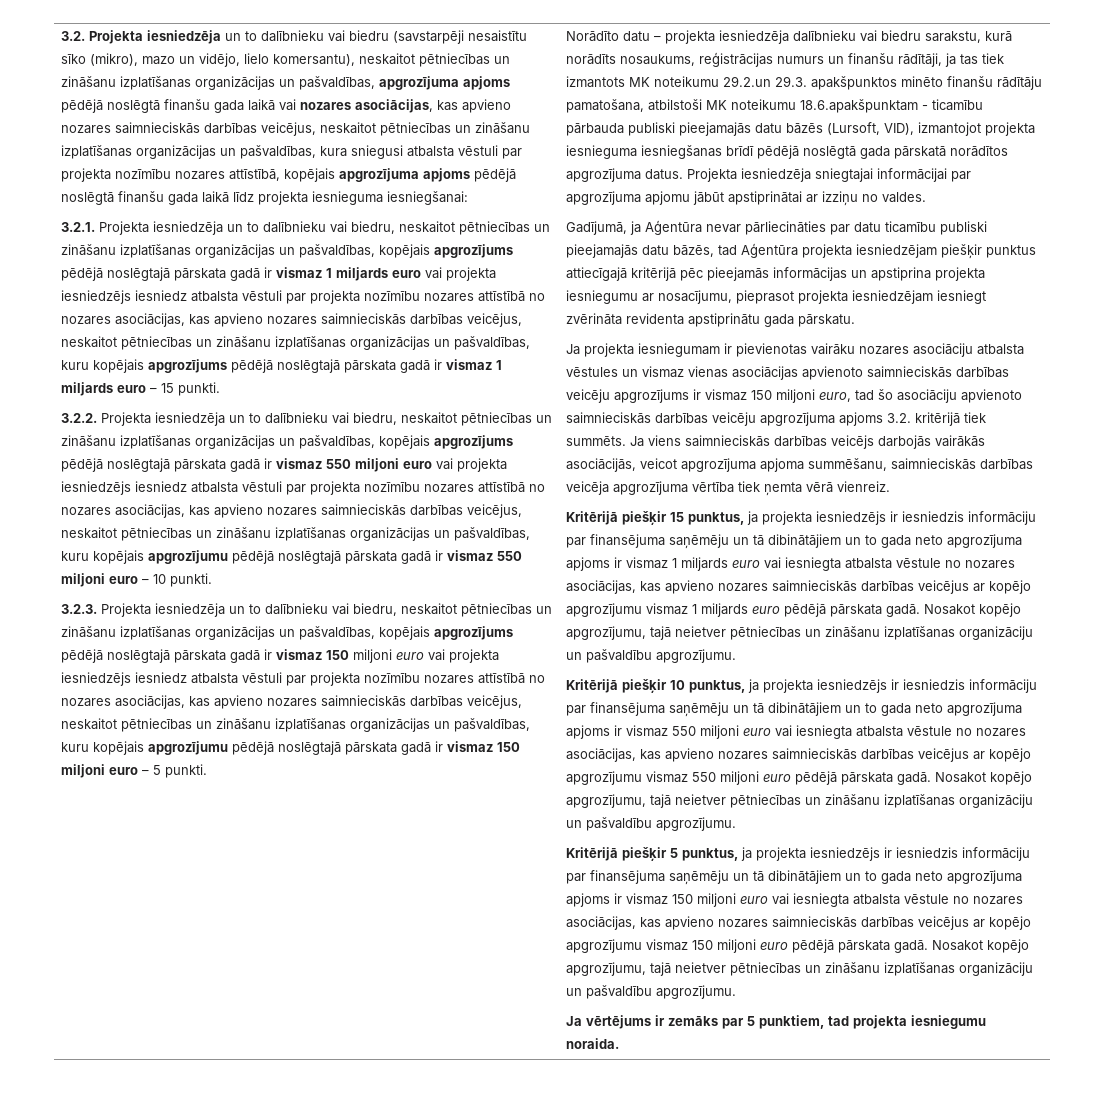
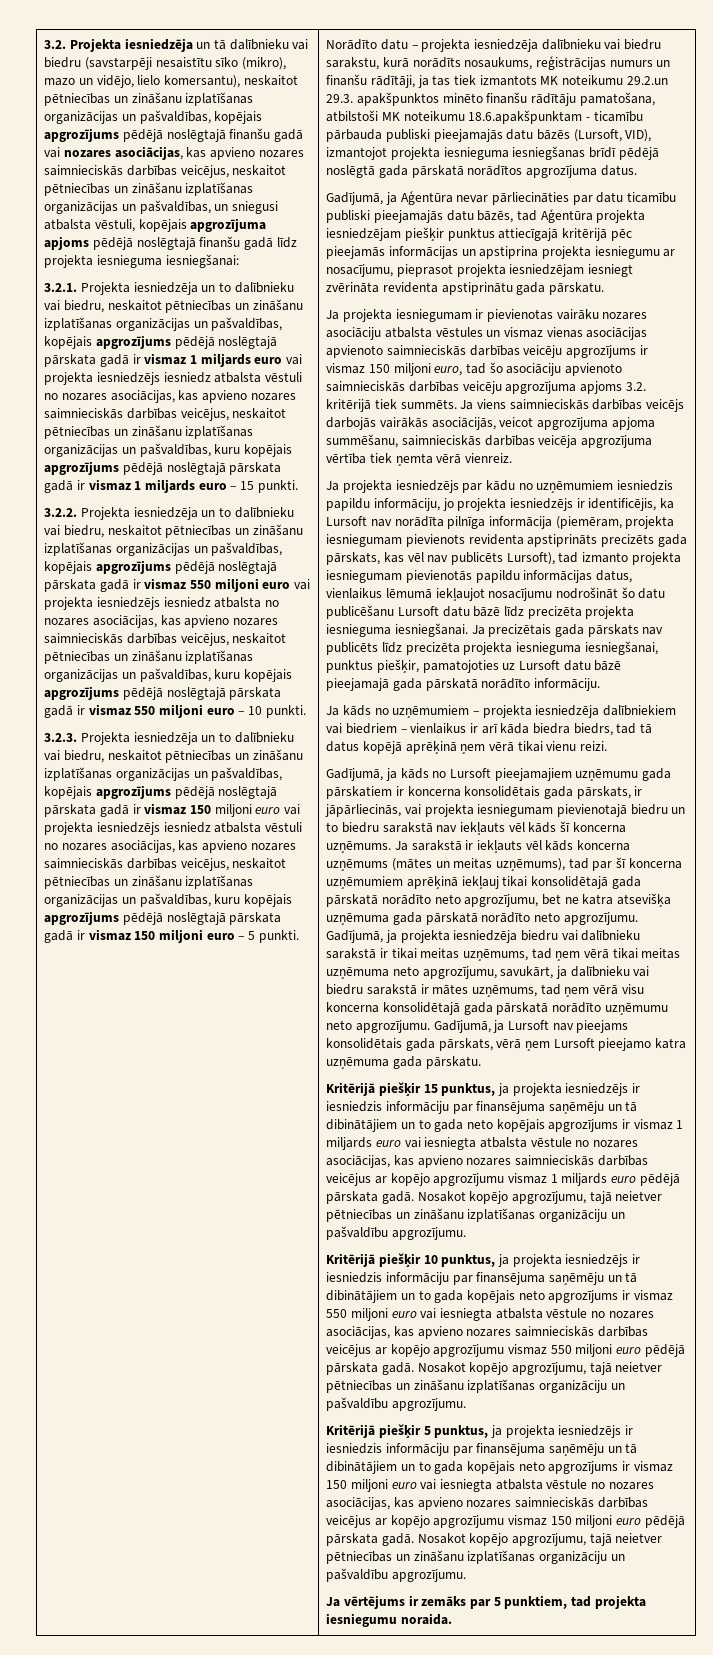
[245,31,258,41] to -> [213,39,226,50] tā
[379,76,511,90] [61,99,276,113] apgrozījuma apjoms pēdējā noslēgtā finanšu gada laikā -> [214,111,263,124] [44,128,303,142] kopējais apgrozījums pēdējā noslēgtajā finanšu gadā
[320,146,348,157] kura -> [214,204,229,211] un
[458,145,523,159] [61,168,517,182] [61,191,230,205] vēstuli par projekta nozīmību nozares attīstībā, kopējais apgrozījuma apjoms pēdējā noslēgtā finanšu gada laikā -> [94,218,267,232] [44,236,273,250] vēstuli, kopējais apgrozījuma apjoms pēdējā noslēgtajā finanšu gadā
[286,290,526,304] par projekta nozīmību nozares attīstībā -> (302, 377) none
[242,481,526,495] vēstuli par projekta nozīmību nozares attīstībā -> (262, 602) none
[148,550,229,564] apgrozījumu -> [44,686,120,700] apgrozījums
[286,672,526,686] par projekta nozīmību nozares attīstībā -> (302, 827) none
[148,741,229,755] apgrozījumu -> [44,911,120,925] apgrozījums
[687,168,972,182] [566,191,927,206] Projekta iesniedzēja sniegtajai informācijai par apgrozījuma apjomu jābūt apstiprinātai ar izziņu no valdes. -> (637, 170) none
(891, 486) none -> [326,480,673,493] [326,498,674,511] [326,516,675,529] [326,534,687,547] [326,552,681,565] [326,570,632,583] [326,587,666,601] [326,605,635,619] [326,623,664,637] [326,641,658,655] [326,659,622,673] [326,678,600,691] [326,705,676,718] [326,723,652,736] [326,741,607,754] [326,768,671,781] [326,786,643,799] [325,804,686,817] [326,821,626,835] [326,840,630,853] [326,857,682,871] [326,876,641,889] [326,893,671,907] [326,912,638,925] [326,930,641,943] [326,948,681,961] [326,966,650,979] [326,984,644,997] [326,1002,668,1015] [326,1020,629,1033] [326,1038,686,1051] [326,1056,481,1069] // Ja projekta iesniedzējs par kādu no uzņēmumiem iesniedzis papildu informāciju, jo projekta iesniedzējs ir identificējis, ka Lursoft nav norādīta pilnīga informācija (piemēram, projekta iesniegumam pievienots revidenta apstiprināts precizēts gada pārskats, kas vēl nav publicēts Lursoft), tad izmanto projekta iesniegumam pievienotās papildu informācijas datus, vienlaikus lēmumā iekļaujot nosacījumu nodrošināt šo datu publicēšanu Lursoft datu bāzē līdz precizēta projekta iesnieguma iesniegšanai. Ja precizētais gada pārskats nav publicēts līdz precizēta projekta iesnieguma iesniegšanai, punktus piešķir, pamatojoties uz Lursoft datu bāzē pieejamajā gada pārskatā norādīto informāciju. // Ja kāds no uzņēmumiem – projekta iesniedzēja dalībniekiem vai biedriem – vienlaikus ir arī kāda biedra biedrs, tad tā datus kopējā aprēķinā ņem vērā tikai vienu reizi. // Gadījumā, ja kāds no Lursoft pieejamajiem uzņēmumu gada pārskatiem ir koncerna konsolidētais gada pārskats, ir jāpārliecinās, vai projekta iesniegumam pievienotajā biedru un to biedru sarakstā nav iekļauts vēl kāds šī koncerna uzņēmums. Ja sarakstā ir iekļauts vēl kāds koncerna uzņēmums (mātes un meitas uzņēmums), tad par šī koncerna uzņēmumiem aprēķinā iekļauj tikai konsolidētajā gada pārskatā norādīto neto apgrozījumu, bet ne katra atsevišķa uzņēmuma gada pārskatā norādīto neto apgrozījumu. Gadījumā, ja projekta iesniedzēja biedru vai dalībnieku sarakstā ir tikai meitas uzņēmums, tad ņem vērā tikai meitas uzņēmuma neto apgrozījumu, savukārt, ja dalībnieku vai biedru sarakstā ir mātes uzņēmums, tad ņem vērā visu koncerna konsolidētajā gada pārskatā norādīto uzņēmumu neto apgrozījumu. Gadījumā, ja Lursoft nav pieejams konsolidētais gada pārskats, vērā ņem Lursoft pieejamo katra uzņēmuma gada pārskatu.
[947,534,1023,548] [566,557,611,571] apgrozījuma apjoms -> [496,1119,619,1132] kopējais apgrozījums
[915,702,1023,716] [566,725,611,739] neto apgrozījuma apjoms -> [466,1290,619,1303] kopējais neto apgrozījums
[915,870,1023,884] [566,893,611,907] neto apgrozījuma apjoms -> [466,1461,619,1474] kopējais neto apgrozījums

